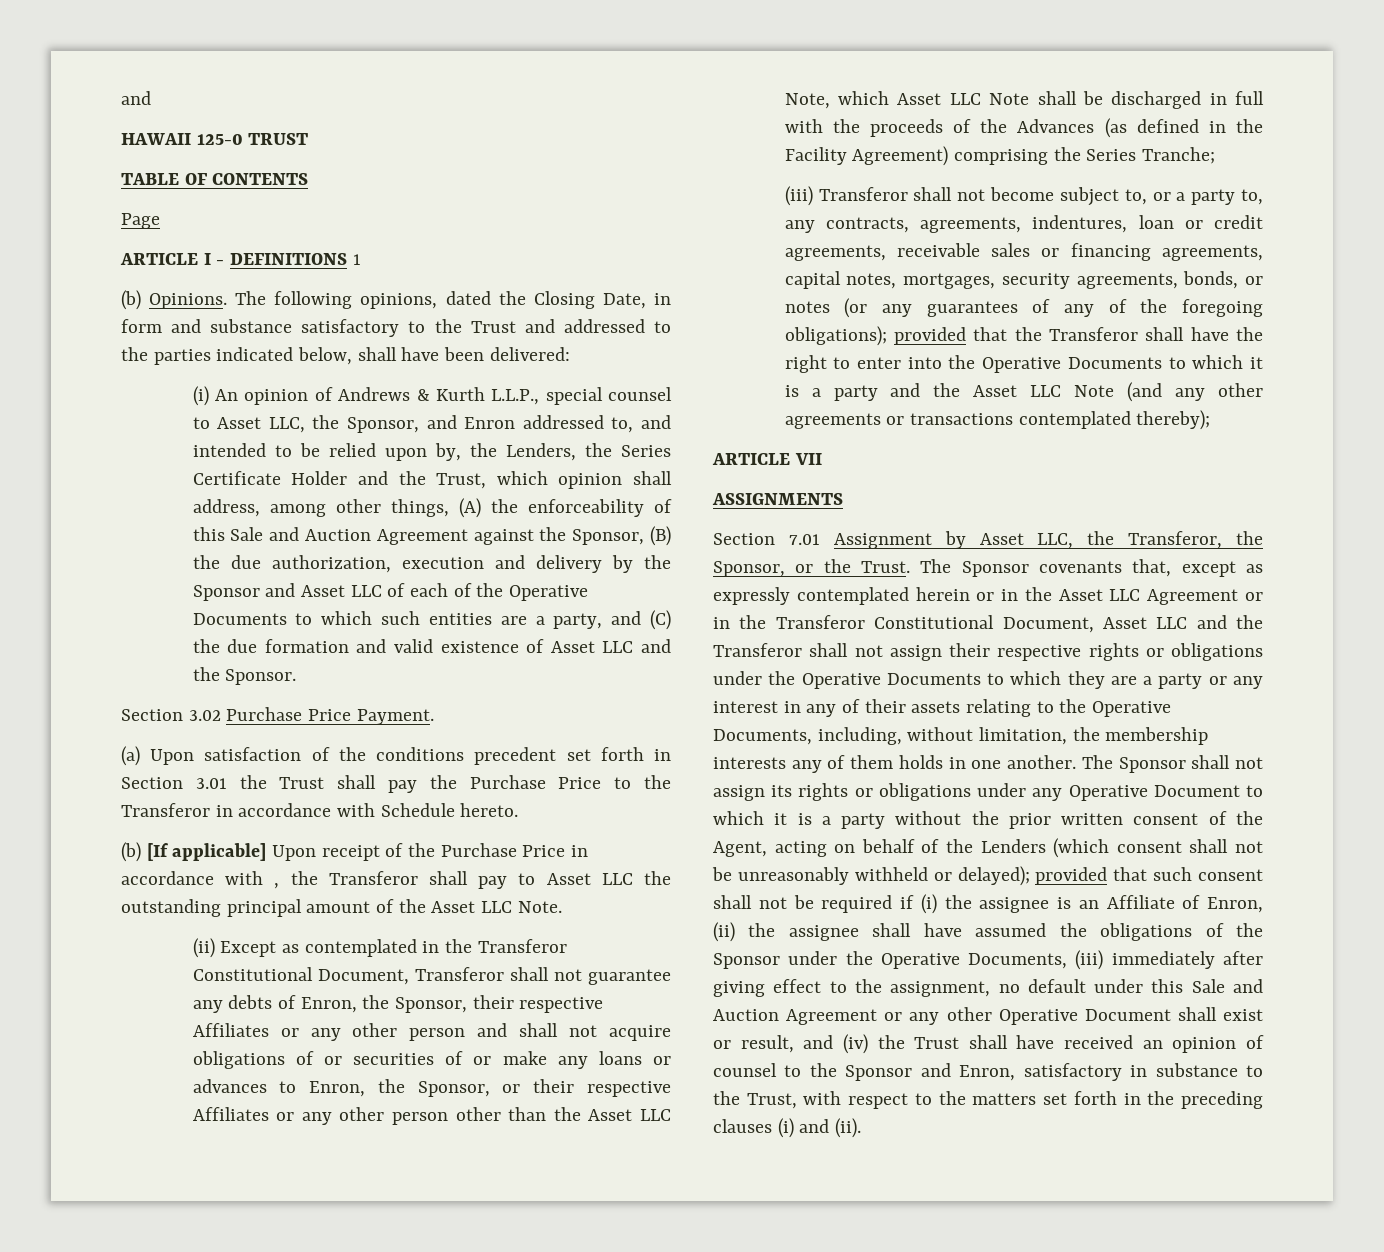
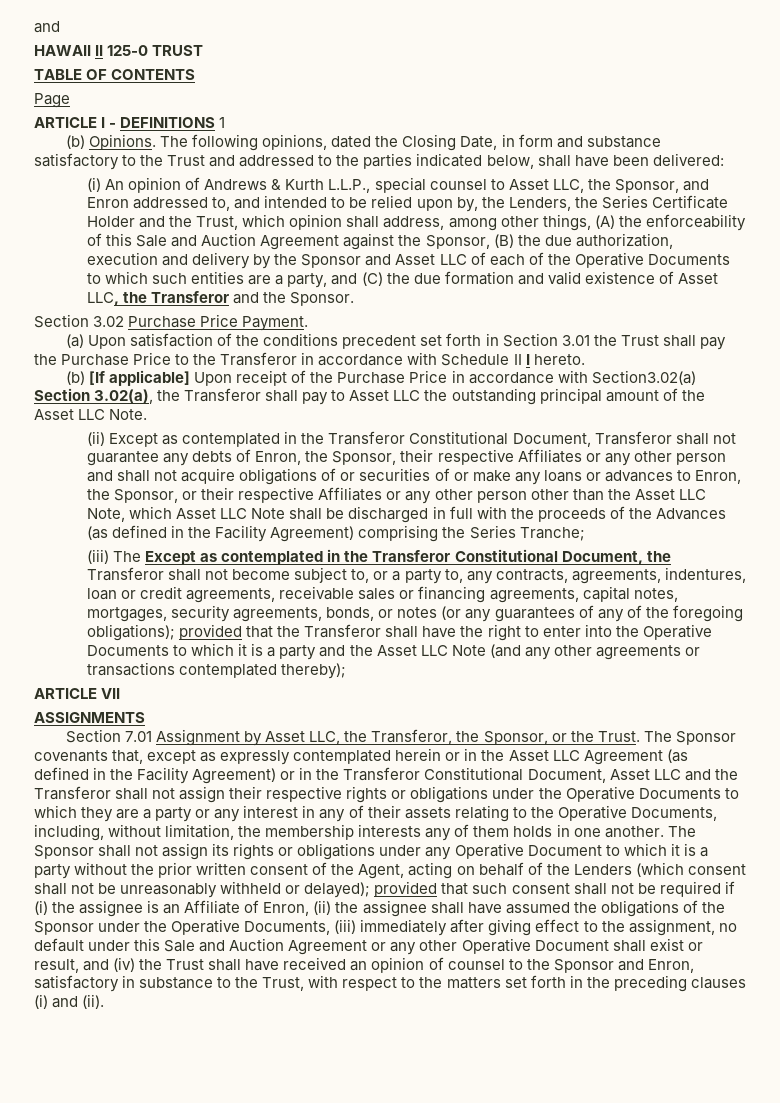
(191, 139) none -> [95,45,104,56] II
[602,641,634,653] LLC -> [87,291,230,306] LLC, the Transferor
(455, 810) none -> [513,354,530,365] II I
[274,883,280,889] , -> [591,370,696,385] [34,388,154,404] Section3.02(a) Section 3.02(a),
(813, 196) none -> [113,549,671,565] The Except as contemplated in the Transferor Constitutional Document, the
(1239, 597) none -> [666,749,688,763] [34,767,277,784] (as defined in the Facility Agreement)

